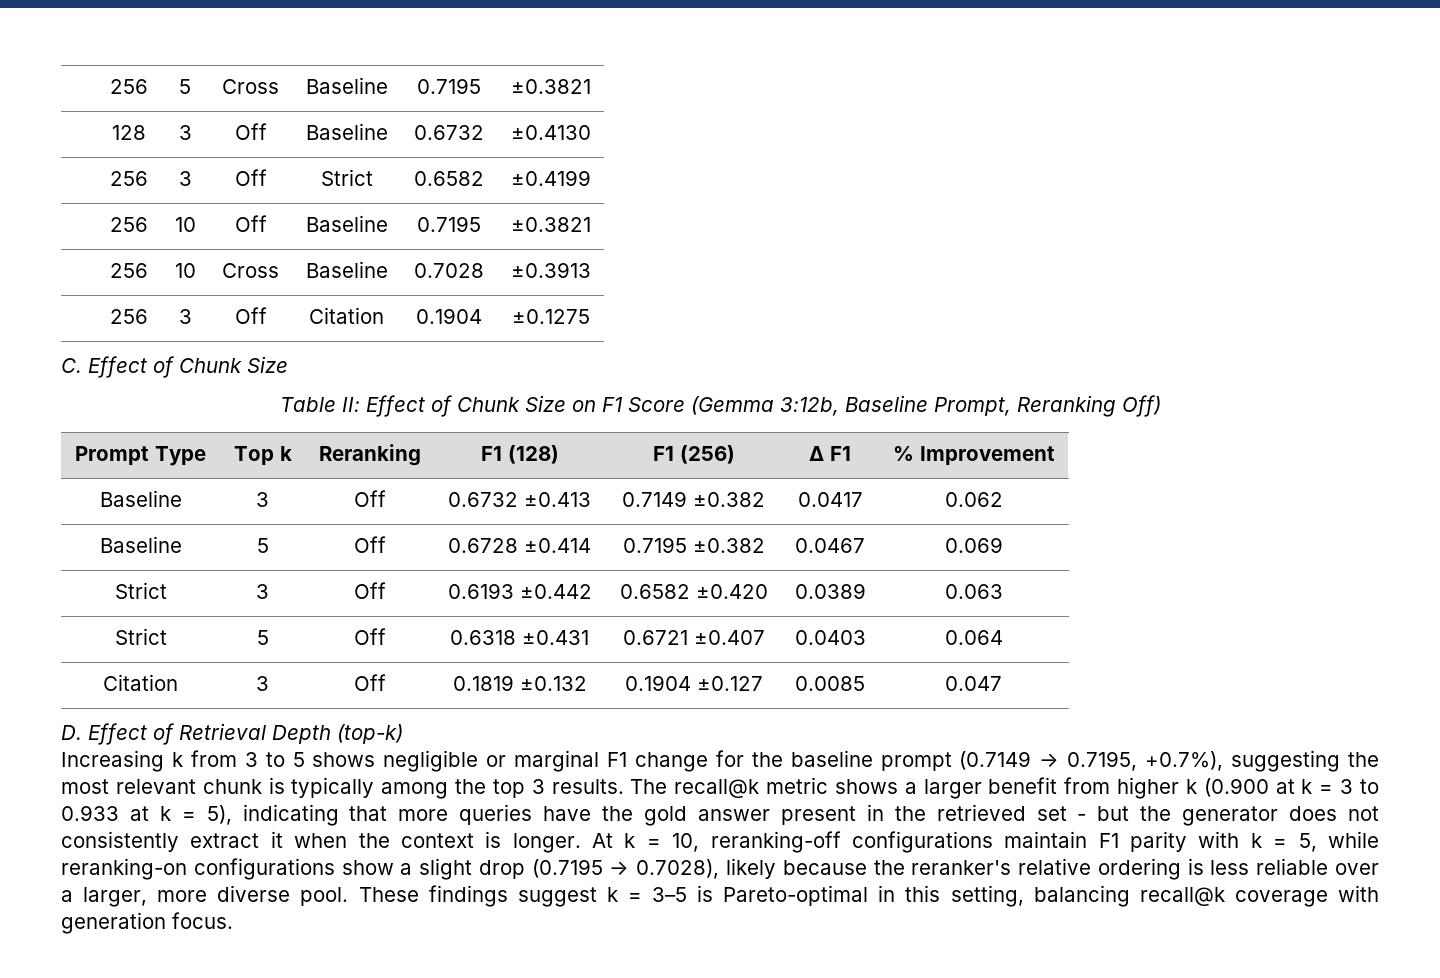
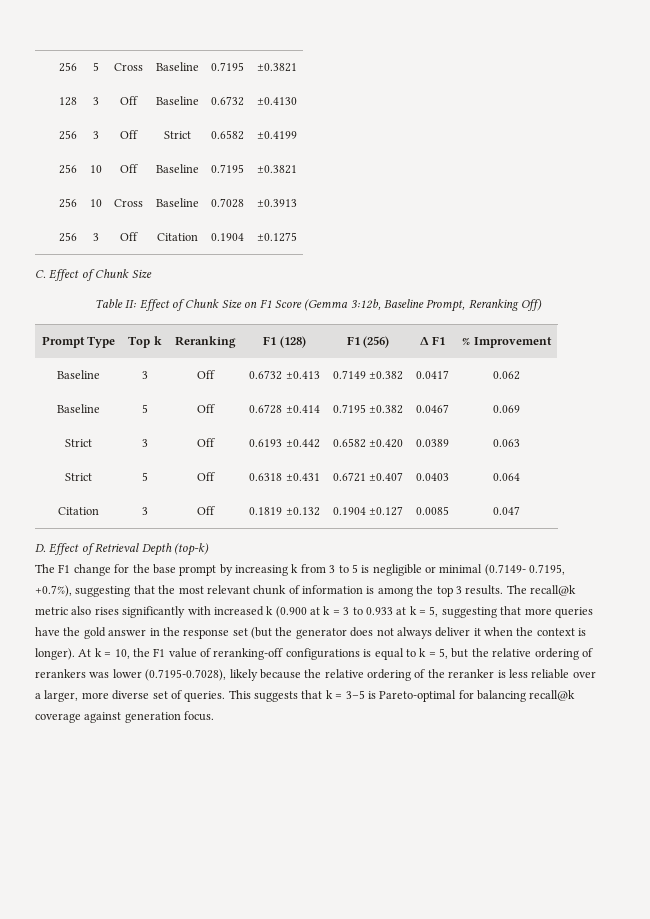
[61,750,164,772] Increasing -> [35,564,288,576] The F1 change for the base prompt by increasing
[312,752,376,767] shows -> [361,565,370,573] is
[514,750,1060,772] marginal F1 change for the baseline prompt (0.7149 → -> [439,564,526,576] minimal (0.7149-
(1341, 761) none -> [133,585,155,594] that
[268,777,375,798] is typically -> [288,585,375,594] of information is
[834,777,1180,799] shows a larger benefit from higher -> [71,606,264,618] also rises significantly with increased
[206,804,339,826] 5), indicating -> [429,606,497,618] 5, suggesting
[780,806,856,825] present -> (147, 632) none
[936,804,1130,821] retrieved set - but -> [183,627,272,639] response set (but
[61,831,260,852] consistently extract -> [396,627,471,639] always deliver
[512,833,581,853] longer. -> [35,648,75,660] longer).
[710,831,1379,853] [61,858,720,880] reranking-off configurations maintain F1 parity with k = 5, while reranking-on configurations show a slight drop (0.7195 → 0.7028), -> [132,648,593,660] [35,669,227,681] the F1 value of reranking-off configurations is equal to k = 5, but the relative ordering of rerankers was lower (0.7195-0.7028),
[911,858,1181,880] reranker's relative ordering -> [324,669,495,681] relative ordering of the reranker
[300,885,597,907] pool. These findings suggest -> [152,690,323,702] set of queries. This suggests that
[878,885,1024,907] in this setting, -> [458,690,474,699] for
[1337,885,1379,902] with -> [84,712,122,723] against

